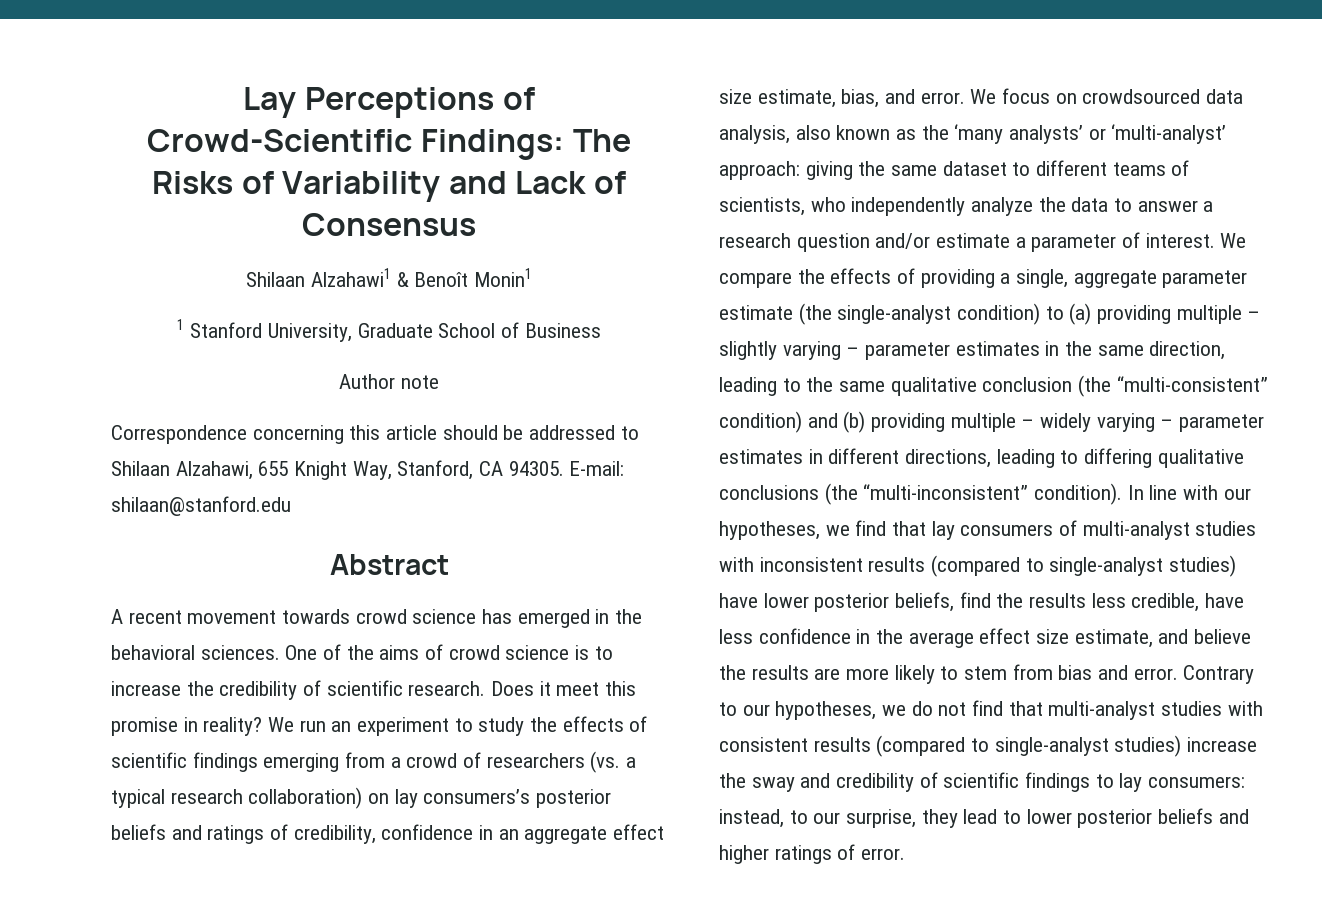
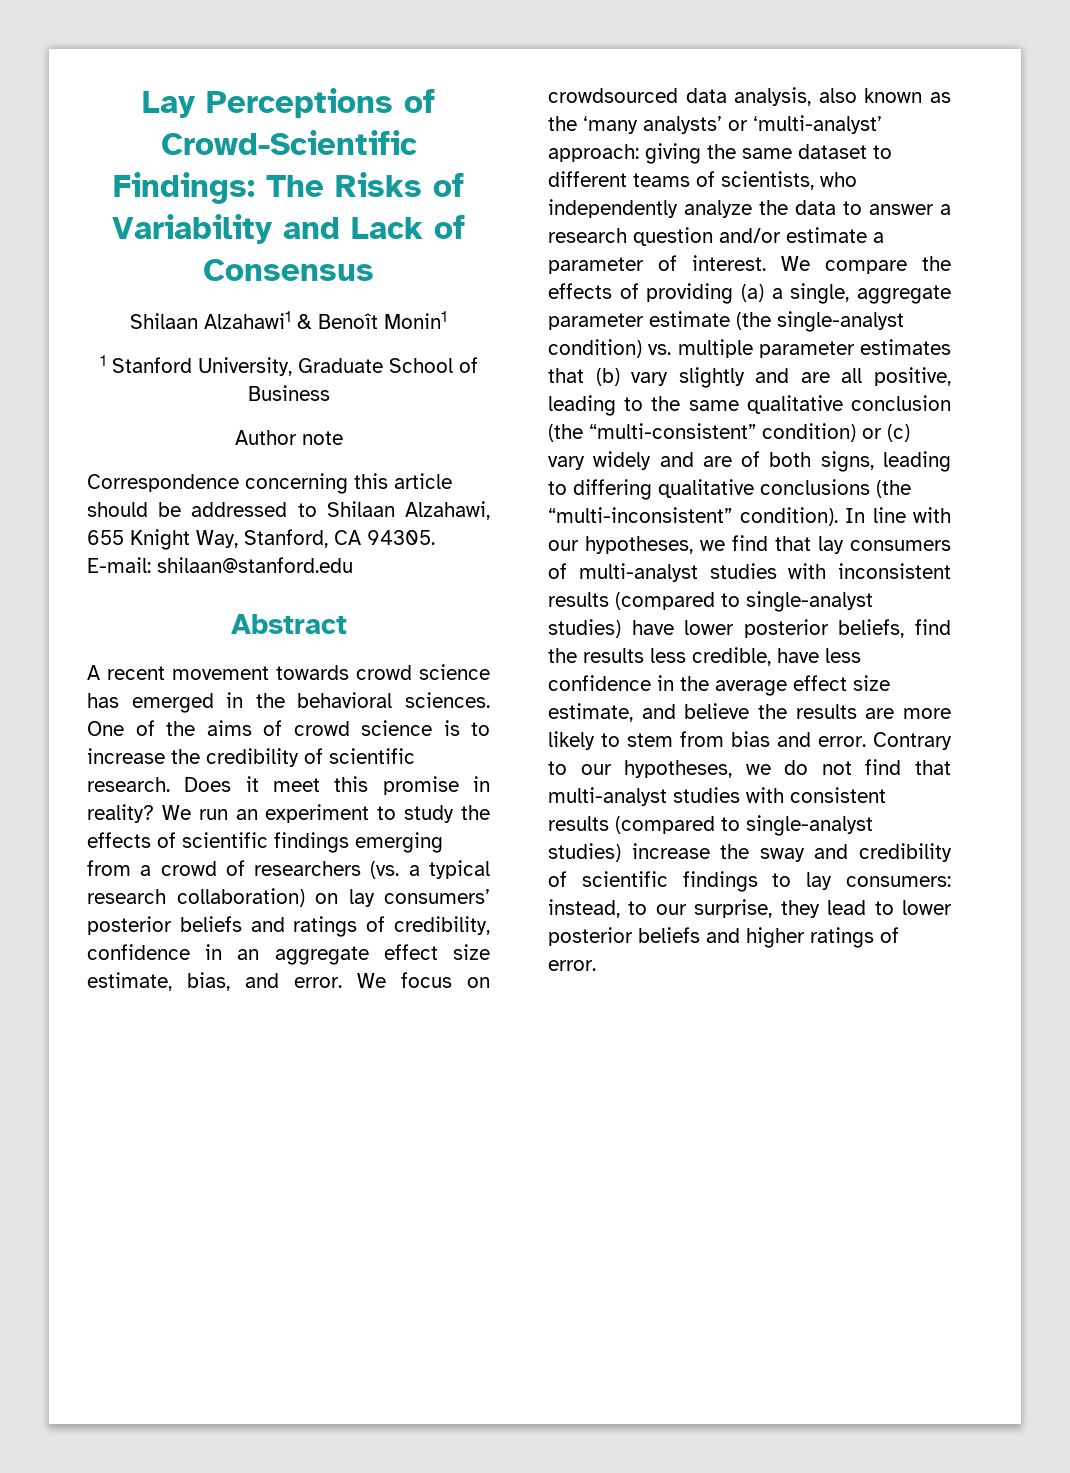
[423,789,531,804] consumers’s -> [384,889,490,904] consumers’
(995, 278) none -> [741,284,764,302] (a)
[1045,303,1261,325] [719,341,1226,360] to (a) providing multiple – slightly varying – parameter estimates in the same direction, -> [648,339,951,358] [548,367,951,388] vs. multiple parameter estimates that (b) vary slightly and are all positive,
[807,411,1265,433] [719,448,992,468] and (b) providing multiple – widely varying – parameter estimates in different directions, -> [862,424,910,442] [548,451,874,472] or (c) vary widely and are of both signs,

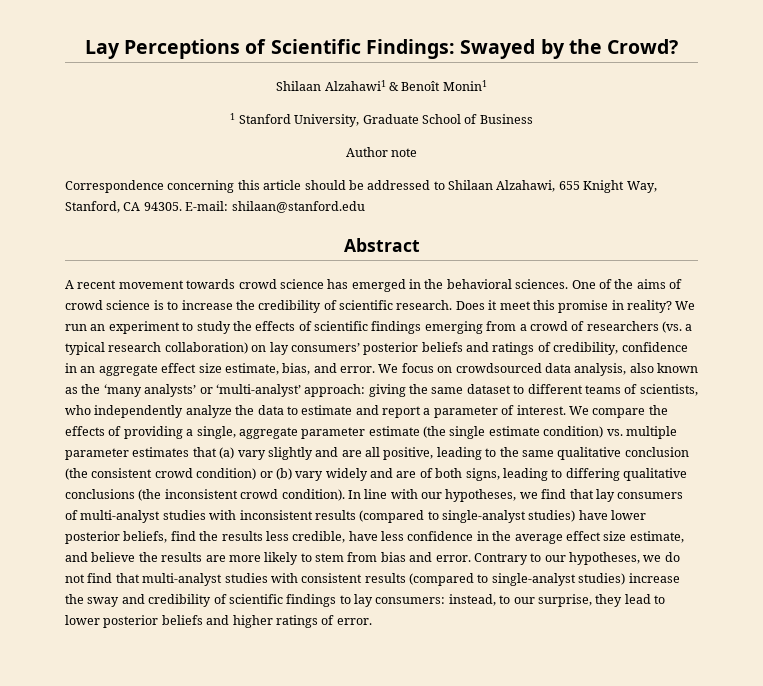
[160,130,417,155] [113,172,464,204] [112,214,465,244] [203,259,374,281] Crowd-Scientific Findings: The Risks of Variability and Lack of Consensus -> [270,39,679,59] Scientific Findings: Swayed by the Crowd?
[869,204,951,215] [548,227,867,246] answer a research question and/or estimate -> [301,405,421,418] estimate and report
[741,284,764,302] (a) -> (183, 432) none
[777,311,904,332] single-analyst -> [449,426,540,439] single estimate
[595,368,620,386] (b) -> [219,447,235,459] (a)
[589,423,756,439] “multi-consistent” -> [91,468,193,478] consistent crowd
[887,424,910,442] (c) -> [275,468,292,480] (b)
[548,507,732,523] “multi-inconsistent” -> [164,489,279,499] inconsistent crowd

